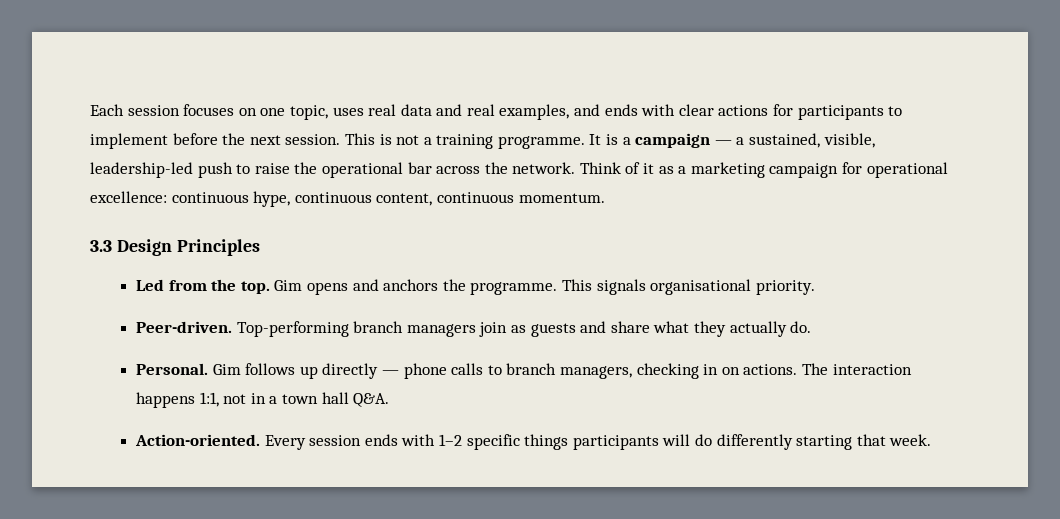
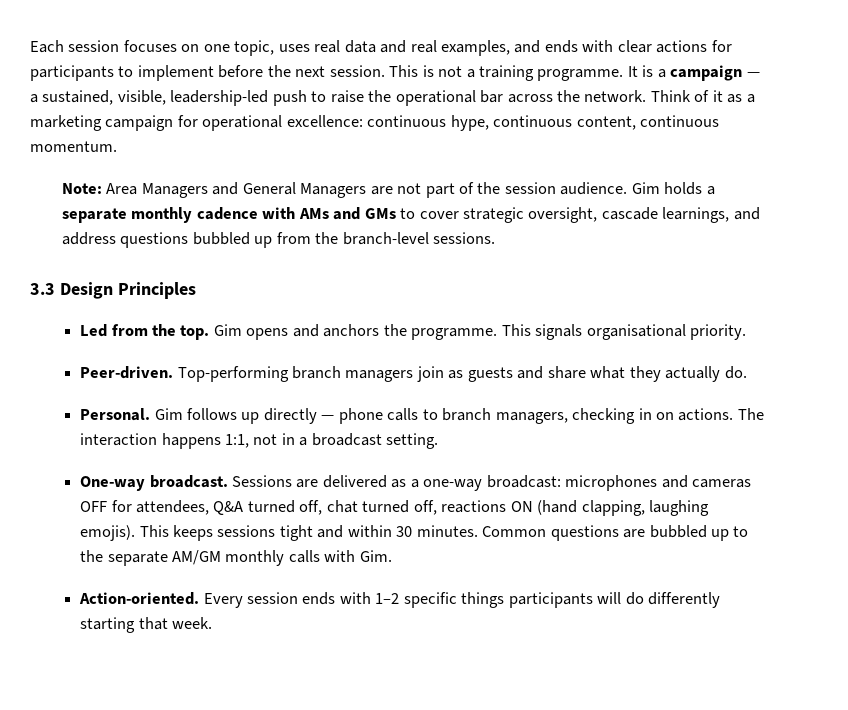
(605, 198) none -> [61,182,715,198] [61,207,760,223] [61,232,496,248] // Note: Area Managers and General Managers are not part of the session audience. Gim holds a separate monthly cadence with AMs and GMs to cover strategic oversight, cascade learnings, and address questions bubbled up from the branch-level sessions.
[282,392,390,407] town hall Q&A. -> [311,433,439,449] [80,475,752,491] [80,500,709,516] [80,525,749,541] [80,550,392,566] broadcast setting. // One-way broadcast. Sessions are delivered as a one-way broadcast: microphones and cameras OFF for attendees, Q&A turned off, chat turned off, reactions ON (hand clapping, laughing emojis). This keeps sessions tight and within 30 minutes. Common questions are bubbled up to the separate AM/GM monthly calls with Gim.

